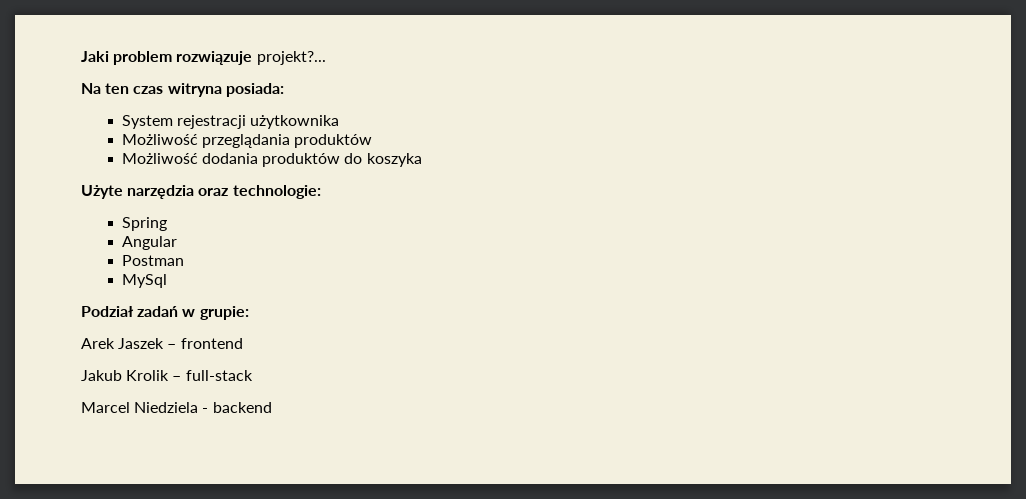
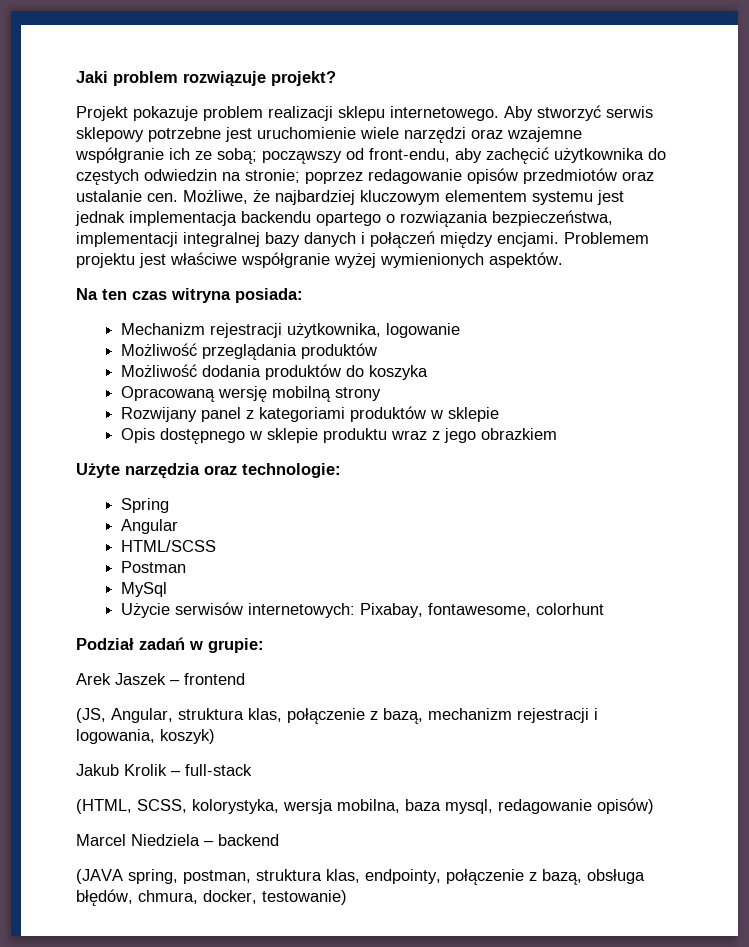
[256,51,326,65] projekt?... -> [271,71,336,86] [76,105,653,121] [76,127,582,143] [75,147,666,164] [76,168,654,185] [76,190,624,205] [75,210,613,227] [76,231,649,248] [76,252,563,268] projekt? // Projekt pokazuje problem realizacji sklepu internetowego. Aby stworzyć serwis sklepowy potrzebne jest uruchomienie wiele narzędzi oraz wzajemne współgranie ich ze sobą; począwszy od front-endu, aby zachęcić użytkownika do częstych odwiedzin na stronie; poprzez redagowanie opisów przedmiotów oraz ustalanie cen. Możliwe, że najbardziej kluczowym elementem systemu jest jednak implementacja backendu opartego o rozwiązania bezpieczeństwa, implementacji integralnej bazy danych i połączeń między encjami. Problemem projektu jest właściwe współgranie wyżej wymienionych aspektów.
[121,115,340,129] System rejestracji użytkownika -> [121,323,461,338] Mechanizm rejestracji użytkownika, logowanie
(422, 160) none -> [121,386,382,402] [121,406,500,422] [121,428,558,444] // Opracowaną wersję mobilną strony // Rozwijany panel z kategoriami produktów w sklepie // Opis dostępnego w sklepie produktu wraz z jego obrazkiem
(177, 243) none -> [121,540,217,552] // HTML/SCSS
(167, 281) none -> [121,602,605,618] // Użycie serwisów internetowych: Pixabay, fontawesome, colorhunt
[81,370,253,381] [81,402,272,413] Jakub Krolik – full-stack // Marcel Niedziela - backend -> [76,708,598,724] [76,729,215,744] [76,764,252,776] [76,798,654,814] [76,834,279,846] [76,869,645,885] [76,889,347,906] (JS, Angular, struktura klas, połączenie z bazą, mechanizm rejestracji i logowania, koszyk) // Jakub Krolik – full-stack // (HTML, SCSS, kolorystyka, wersja mobilna, baza mysql, redagowanie opisów) // Marcel Niedziela – backend // (JAVA spring, postman, struktura klas, endpointy, połączenie z bazą, obsługa błędów, chmura, docker, testowanie)

